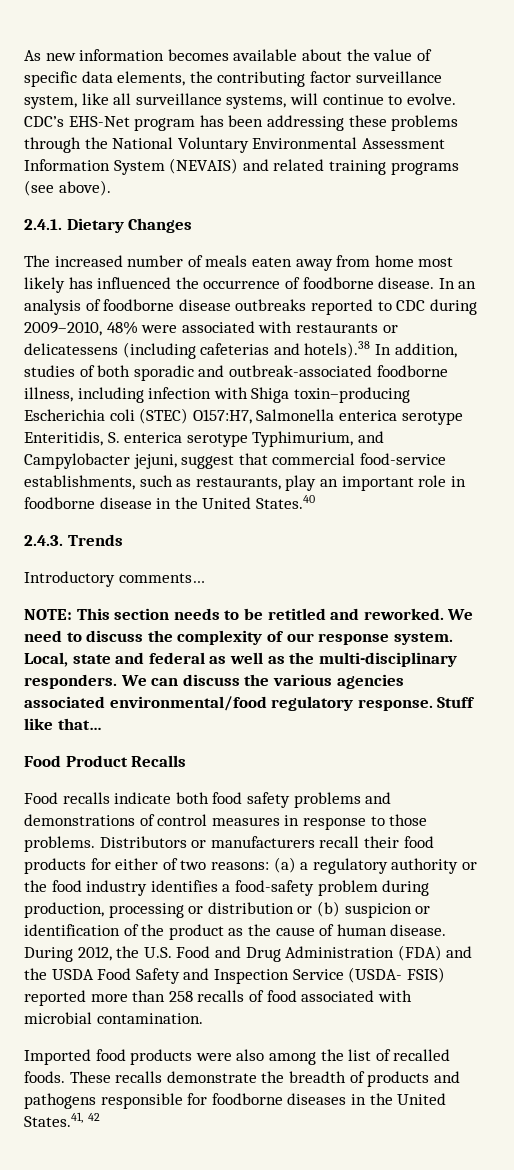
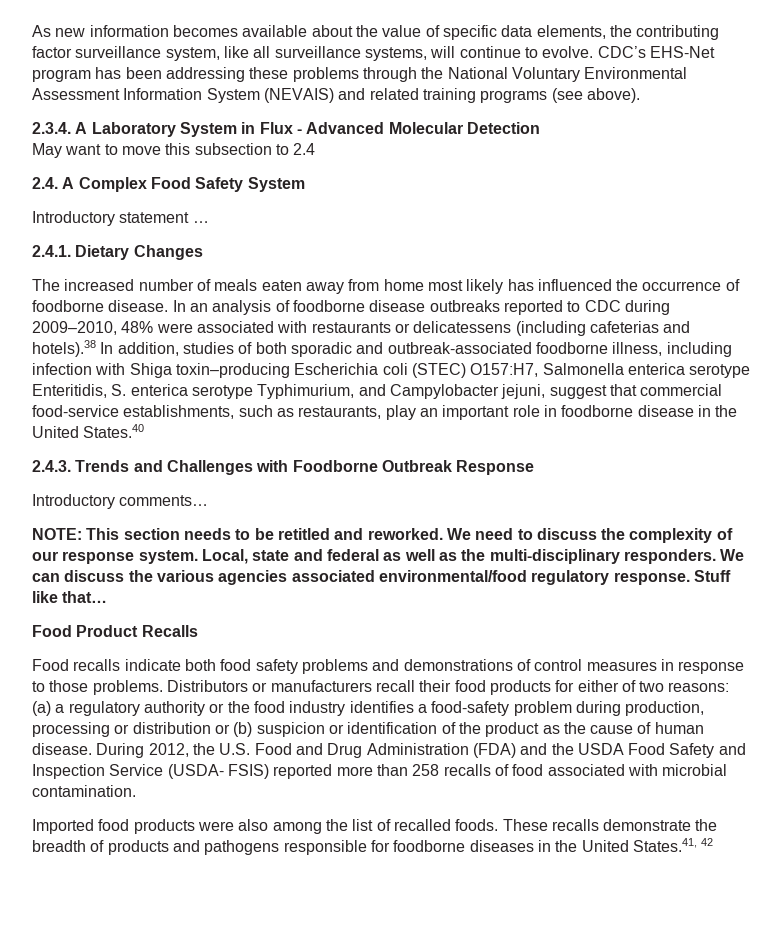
(111, 188) none -> [32,122,540,137] [32,143,316,158] [32,177,305,192] [32,211,209,226] // 2.3.4. A Laboratory System in Flux - Advanced Molecular Detection // May want to move this subsection to 2.4 // 2.4. A Complex Food Safety System // Introductory statement …
(123, 540) none -> [133,460,535,475] and Challenges with Foodborne Outbreak Response

